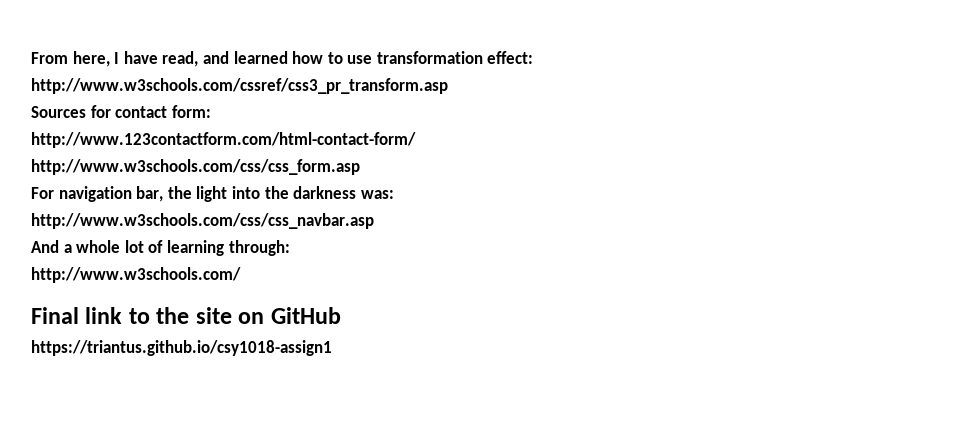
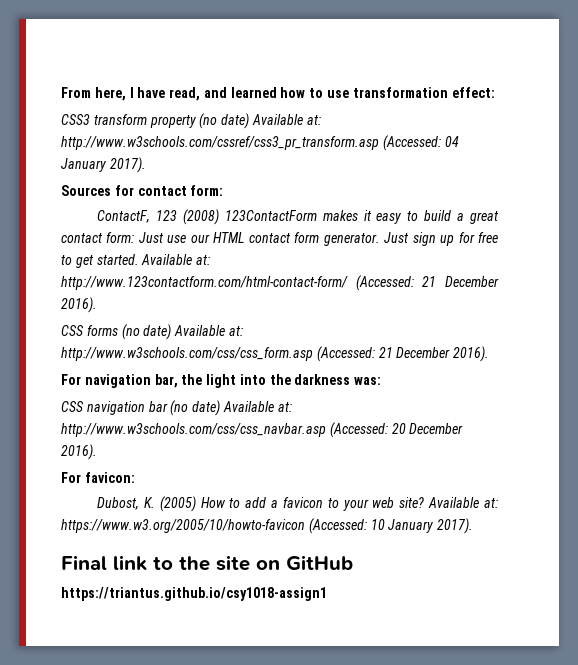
[31,78,448,94] [31,105,211,118] [31,132,416,148] [31,159,360,175] http://www.w3schools.com/cssref/css3_pr_transform.asp // Sources for contact form: // http://www.123contactform.com/html-contact-form/ // http://www.w3schools.com/css/css_form.asp -> [61,113,321,129] [61,135,459,151] [61,157,146,173] [61,185,224,196] [97,209,500,225] [61,232,498,246] [61,254,211,268] [61,275,499,291] [61,297,97,313] [61,324,243,340] [61,346,490,362] CSS3 transform property (no date) Available at: http://www.w3schools.com/cssref/css3_pr_transform.asp (Accessed: 04 January 2017). // Sources for contact form: // ContactF, 123 (2008) 123ContactForm makes it easy to build a great contact form: Just use our HTML contact form generator. Just sign up for free to get started. Available at: http://www.123contactform.com/html-contact-form/ (Accessed: 21 December 2016). // CSS forms (no date) Available at: http://www.w3schools.com/css/css_form.asp (Accessed: 21 December 2016).
[31,213,374,229] [31,240,290,256] [31,267,241,283] http://www.w3schools.com/css/css_navbar.asp // And a whole lot of learning through: // http://www.w3schools.com/ -> [61,400,292,416] [61,422,464,438] [61,444,97,460] [61,472,135,483] [97,496,499,512] [61,518,474,534] CSS navigation bar (no date) Available at: http://www.w3schools.com/css/css_navbar.asp (Accessed: 20 December 2016). // For favicon: // Dubost, K. (2005) How to add a favicon to your web site? Available at: https://www.w3.org/2005/10/howto-favicon (Accessed: 10 January 2017).

